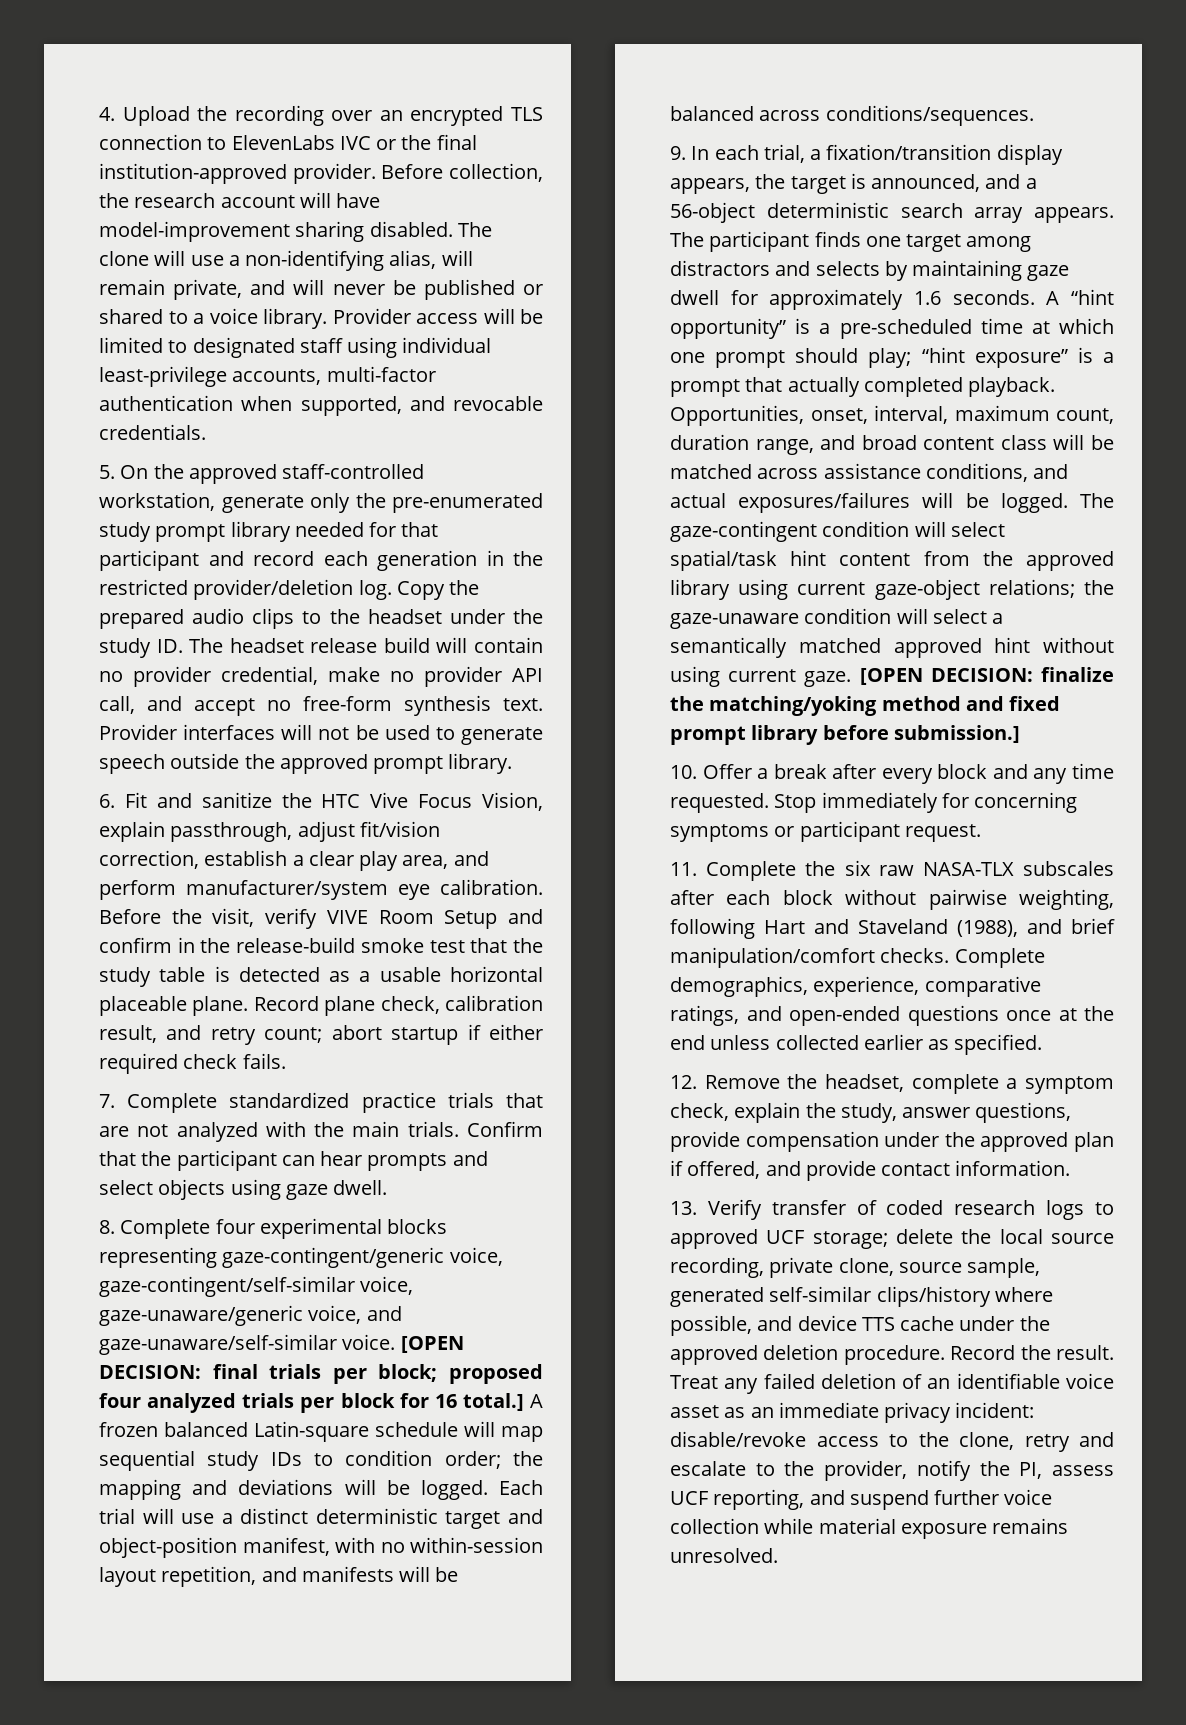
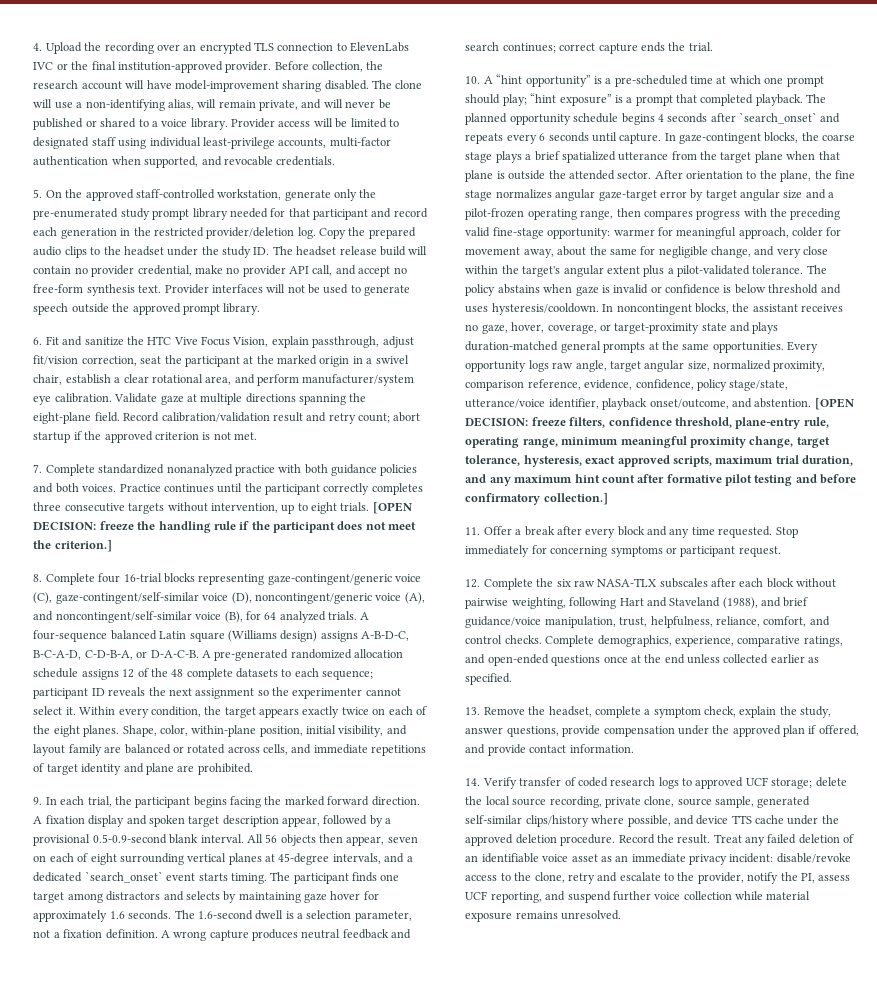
(200, 859) none -> [140,355,409,367] [33,374,63,385] seat the participant at the marked origin in a swivel chair,
[359,851,399,871] play -> [151,374,203,383] rotational
[99,908,543,929] [99,937,543,953] [99,966,543,987] [99,995,543,1016] [99,1025,158,1043] Before the visit, verify VIVE Room Setup and confirm in the release-build smoke test that the study table is detected as a usable horizontal placeable plane. Record plane check, calibration result, -> [114,393,367,405] [33,412,303,424] Validate gaze at multiple directions spanning the eight-plane field. Record calibration/validation result
[489,1024,543,1040] [99,1053,286,1074] [99,1092,543,1113] [99,1121,543,1142] [99,1150,488,1171] [99,1179,388,1200] either required check fails. // 7. Complete standardized practice trials that are not analyzed with the main trials. Confirm that the participant can hear prompts and select objects using gaze dwell. -> [84,431,258,443] [33,464,418,476] [33,483,423,495] [33,502,412,514] [33,521,417,533] [33,540,112,552] the approved criterion is not met. // 7. Complete standardized nonanalyzed practice with both guidance policies and both voices. Practice continues until the participant correctly completes three consecutive targets without intervention, up to eight trials. [OPEN DECISION: freeze the handling rule if the participant does not meet the criterion.]
[259,1218,382,1239] experimental -> [123,573,162,582] 16-trial
[449,1247,503,1266] [99,1276,414,1297] [99,1305,402,1326] [99,1334,464,1355] [99,1364,543,1384] [99,1393,543,1413] [99,1421,543,1442] [99,1450,543,1471] [99,1479,543,1500] [99,1508,543,1529] [99,1537,543,1558] [99,1566,459,1587] [670,105,1034,126] [670,144,1063,165] [670,173,1037,194] [670,202,1114,223] voice, gaze-contingent/self-similar voice, gaze-unaware/generic voice, and gaze-unaware/self-similar voice. [OPEN DECISION: final trials per block; proposed four analyzed trials per block for 16 total.] A frozen balanced Latin-square schedule will map sequential study IDs to condition order; the mapping and deviations will be logged. Each trial will use a distinct deterministic target and object-position manifest, with no within-session layout repetition, and manifests will be balanced across conditions/sequences. // 9. In each trial, a fixation/transition display appears, the target is announced, and a 56-object deterministic search array appears. -> [395,574,422,582] [33,592,425,604] [33,611,370,623] [33,630,410,642] [33,649,404,661] [33,668,374,680] [33,687,401,699] [33,706,427,718] [33,725,407,737] [33,744,427,756] [33,763,253,775] [33,796,420,808] [33,815,392,827] [33,834,418,846] [33,853,413,865] [33,871,267,884] voice (C), gaze-contingent/self-similar voice (D), noncontingent/generic voice (A), and noncontingent/self-similar voice (B), for 64 analyzed trials. A four-sequence balanced Latin square (Williams design) assigns A-B-D-C, B-C-A-D, C-D-B-A, or D-A-C-B. A pre-generated randomized allocation schedule assigns 12 of the 48 complete datasets to each sequence; participant ID reveals the next assignment so the experimenter cannot select it. Within every condition, the target appears exactly twice on each of the eight planes. Shape, color, within-plane position, initial visibility, and layout family are balanced or rotated across cells, and immediate repetitions of target identity and plane are prohibited. // 9. In each trial, the participant begins facing the marked forward direction. A fixation display and spoken target description appear, followed by a provisional 0.5-0.9-second blank interval. All 56 objects then appear, seven on each of eight surrounding vertical planes at 45-degree intervals, and a dedicated `search_onset` event starts timing.
[670,290,720,305] dwell -> [330,891,361,900] hover
(1035, 297) none -> [174,910,412,922] [33,929,412,941] [465,42,713,54] [465,76,481,84] The 1.6-second dwell is a selection parameter, not a fixation definition. A wrong capture produces neutral feedback and search continues; correct capture ends the trial. // 10.
[787,377,860,397] actually -> (698, 98) none
[670,405,1114,426] [670,434,1114,455] [670,463,1069,482] [670,492,1114,513] [670,521,1005,542] [670,550,1114,571] [670,579,1114,600] [670,608,1004,629] [670,637,1114,658] [670,666,1114,687] [670,696,1061,716] [670,725,1020,745] [670,765,698,779] Opportunities, onset, interval, maximum count, duration range, and broad content class will be matched across assistance conditions, and actual exposures/failures will be logged. The gaze-contingent condition will select spatial/task hint content from the approved library using current gaze-object relations; the gaze-unaware condition will select a semantically matched approved hint without using current gaze. [OPEN DECISION: finalize the matching/yoking method and fixed prompt library before submission.] // 10. -> [806,94,827,103] [465,112,841,125] [465,132,856,144] [465,151,840,163] [465,170,855,182] [465,189,835,201] [465,208,841,220] [465,227,842,239] [465,246,829,258] [465,265,827,277] [465,284,841,296] [465,303,844,315] [465,322,779,334] [465,341,819,353] [465,360,826,372] [465,379,789,391] [465,398,854,410] [465,417,829,429] [465,436,830,448] [465,455,854,467] [465,474,857,486] [465,493,608,505] [465,527,481,535] The planned opportunity schedule begins 4 seconds after `search_onset` and repeats every 6 seconds until capture. In gaze-contingent blocks, the coarse stage plays a brief spatialized utterance from the target plane when that plane is outside the attended sector. After orientation to the plane, the fine stage normalizes angular gaze-target error by target angular size and a pilot-frozen operating range, then compares progress with the preceding valid fine-stage opportunity: warmer for meaningful approach, colder for movement away, about the same for negligible change, and very close within the target's angular extent plus a pilot-validated tolerance. The policy abstains when gaze is invalid or confidence is below threshold and uses hysteresis/cooldown. In noncontingent blocks, the assistant receives no gaze, hover, coverage, or target-proximity state and plays duration-matched general prompts at the same opportunities. Every opportunity logs raw angle, target angular size, normalized proximity, comparison reference, evidence, confidence, policy stage/state, utterance/voice identifier, playback onset/outcome, and abstention. [OPEN DECISION: freeze filters, confidence threshold, plane-entry rule, operating range, minimum meaningful proximity change, target tolerance, hysteresis, exact approved scripts, maximum trial duration, and any maximum hint count after formative pilot testing and before confirmatory collection.] // 11.
[670,862,698,876] 11. -> [465,579,481,588] 12.
[670,947,876,968] manipulation/comfort -> [465,616,830,628] [465,635,503,644] guidance/voice manipulation, trust, helpfulness, reliance, comfort, and control
[670,1075,698,1089] 12. -> [465,707,481,715] 13.
[670,1201,698,1215] 13. -> [465,778,481,786] 14.

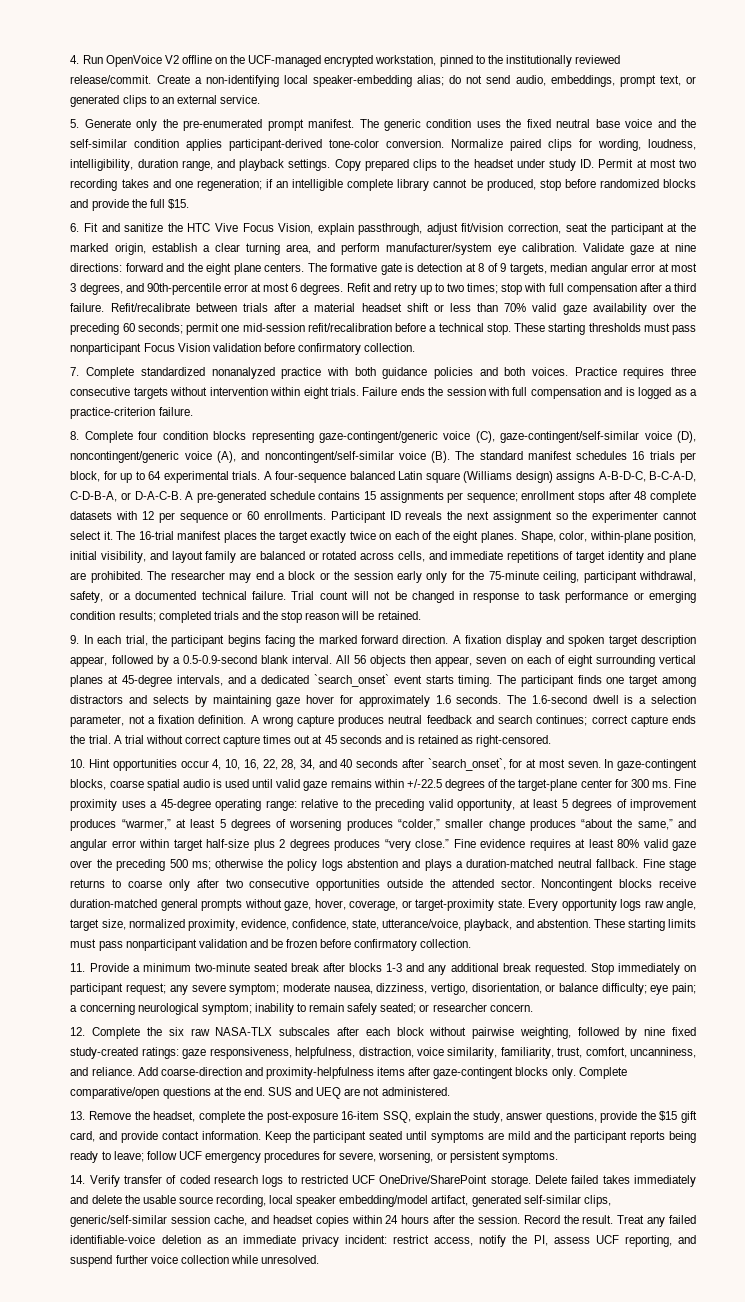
[45,42,410,54] [33,61,384,73] [33,80,423,92] [33,99,391,111] [33,118,399,130] [33,137,391,149] [33,156,336,168] [33,189,377,201] [33,208,428,220] [33,227,416,239] [33,246,62,256] Upload the recording over an encrypted TLS connection to ElevenLabs IVC or the final institution-approved provider. Before collection, the research account will have model-improvement sharing disabled. The clone will use a non-identifying alias, will remain private, and will never be published or shared to a voice library. Provider access will be limited to designated staff using individual least-privilege accounts, multi-factor authentication when supported, and revocable credentials. // 5. On the approved staff-controlled workstation, generate only the pre-enumerated study prompt library needed for that participant and record each generation in the restricted provider/deletion log. Copy the prepared audio -> [82,55,620,67] [70,75,696,87] [70,95,260,107] [70,119,696,131] [70,139,696,151] [70,159,409,171] Run OpenVoice V2 offline on the UCF-managed encrypted workstation, pinned to the institutionally reviewed release/commit. Create a non-identifying local speaker-embedding alias; do not send audio, embeddings, prompt text, or generated clips to an external service. // 5. Generate only the pre-enumerated prompt manifest. The generic condition uses the fixed neutral base voice and the self-similar condition applies participant-derived tone-color conversion. Normalize paired clips for wording, loudness, intelligibility, duration range, and playback settings. Copy prepared
[201,246,219,255] the -> (545, 163) none
[272,246,428,256] [33,265,407,277] [33,284,411,296] [33,303,261,315] The headset release build will contain no provider credential, make no provider API call, and accept no free-form synthesis text. Provider interfaces will not be used to generate speech outside the approved prompt library. -> [598,159,696,168] [70,179,696,191] [70,199,189,211] Permit at most two recording takes and one regeneration; if an intelligible complete library cannot be produced, stop before randomized blocks and provide the full $15.
[319,355,409,367] [33,374,63,385] origin in a swivel chair, -> [114,243,146,255] origin,
[151,374,203,383] rotational -> [245,243,280,255] turning
[200,393,367,405] [33,412,421,424] [33,431,258,443] multiple directions spanning the eight-plane field. Record calibration/validation result and retry count; abort startup if the approved criterion is not met. -> [675,243,697,252] [70,263,697,275] [70,283,697,295] [70,303,696,315] [70,323,696,335] [70,343,416,355] nine directions: forward and the eight plane centers. The formative gate is detection at 8 of 9 targets, median angular error at most 3 degrees, and 90th-percentile error at most 6 degrees. Refit and retry up to two times; stop with full compensation after a third failure. Refit/recalibrate between trials after a material headset shift or less than 70% valid gaze availability over the preceding 60 seconds; permit one mid-session refit/recalibration before a technical stop. These starting thresholds must pass nonparticipant Focus Vision validation before confirmatory collection.
[163,483,423,495] [33,502,412,514] [33,521,417,533] [33,540,112,552] continues until the participant correctly completes three consecutive targets without intervention, up to eight trials. [OPEN DECISION: freeze the handling rule if the participant does not meet the criterion.] -> [623,367,697,379] [70,387,697,399] [70,407,193,419] requires three consecutive targets without intervention within eight trials. Failure ends the session with full compensation and is logged as a practice-criterion failure.
[123,573,162,582] 16-trial -> [162,431,208,440] condition
[224,611,326,623] (B), for 64 analyzed -> [431,451,696,463] [70,471,229,483] (B). The standard manifest schedules 16 trials per block, for up to 64 experimental
[290,649,404,659] [33,668,374,680] [33,688,89,699] randomized allocation schedule assigns 12 of the 48 complete datasets to each sequence; participant -> [269,491,696,503] [70,511,386,523] schedule contains 15 assignments per sequence; enrollment stops after 48 complete datasets with 12 per sequence or 60 enrollments. Participant
[79,706,300,718] Within every condition, the target appears -> [116,531,308,543] The 16-trial manifest places the target
(253, 769) none -> [147,571,696,583] [70,591,697,603] [70,611,421,623] The researcher may end a block or the session early only for the 75-minute ceiling, participant withdrawal, safety, or a documented technical failure. Trial count will not be changed in response to task performance or emerging condition results; completed trials and the stop reason will be retained.
[33,834,91,846] provisional -> (180, 660) none
[465,74,824,87] [465,93,827,106] [465,112,841,125] [465,132,856,144] [465,151,840,163] [465,170,855,182] [465,189,835,201] [465,208,841,220] [465,227,842,239] [465,246,829,258] [465,265,827,277] [465,284,841,296] [465,303,844,315] [465,324,479,331] // 10. A “hint opportunity” is a pre-scheduled time at which one prompt should play; “hint exposure” is a prompt that completed playback. The planned opportunity schedule begins 4 seconds after `search_onset` and repeats every 6 seconds until capture. In gaze-contingent blocks, the coarse stage plays a brief spatialized utterance from the target plane when that plane is outside the attended sector. After orientation to the plane, the fine stage normalizes angular gaze-target error by target angular size and a pilot-frozen operating range, then compares progress with the preceding valid fine-stage opportunity: warmer for meaningful approach, colder for movement away, about the same for negligible change, and very close within the target's angular extent plus a pilot-validated tolerance. The policy abstains when gaze is invalid or confidence is below threshold and uses hysteresis/cooldown. In noncontingent blocks, the assistant receives no -> [113,735,552,747] [70,758,697,771] [70,779,697,791] [70,799,697,811] [70,819,696,831] [70,839,696,851] [70,859,696,871] [70,879,696,891] [70,899,282,911] A trial without correct capture times out at 45 seconds and is retained as right-censored. // 10. Hint opportunities occur 4, 10, 16, 22, 28, 34, and 40 seconds after `search_onset`, for at most seven. In gaze-contingent blocks, coarse spatial audio is used until valid gaze remains within +/-22.5 degrees of the target-plane center for 300 ms. Fine proximity uses a 45-degree operating range: relative to the preceding valid opportunity, at least 5 degrees of improvement produces “warmer,” at least 5 degrees of worsening produces “colder,” smaller change produces “about the same,” and angular error within target half-size plus 2 degrees produces “very close.” Fine evidence requires at least 80% valid gaze over the preceding 500 ms; otherwise the policy logs abstention and plays a duration-matched neutral fallback. Fine stage returns to coarse only after two consecutive opportunities outside the attended sector. Noncontingent blocks receive duration-matched general prompts without
[701,322,779,334] [465,341,784,353] state and plays duration-matched general prompts at the same opportunities. -> [497,899,525,908] state.
[644,360,685,372] angular -> (100, 925) none
[465,379,789,391] [465,398,854,410] [465,417,829,429] [465,436,830,448] [465,455,854,467] [465,474,857,486] [465,493,608,505] [465,526,798,538] [465,545,781,557] comparison reference, evidence, confidence, policy stage/state, utterance/voice identifier, playback onset/outcome, and abstention. [OPEN DECISION: freeze filters, confidence threshold, plane-entry rule, operating range, minimum meaningful proximity change, target tolerance, hysteresis, exact approved scripts, maximum trial duration, and any maximum hint count after formative pilot testing and before confirmatory collection.] // 11. Offer a break after every block and any time requested. Stop immediately for concerning symptoms or participant request. -> [240,919,697,931] [70,939,472,951] [70,963,696,975] [70,983,697,995] [70,1003,533,1015] evidence, confidence, state, utterance/voice, playback, and abstention. These starting limits must pass nonparticipant validation and be frozen before confirmatory collection. // 11. Provide a minimum two-minute seated break after blocks 1-3 and any additional break requested. Stop immediately on participant request; any severe symptom; moderate nausea, dizziness, vertigo, disorientation, or balance difficulty; eye pain; a concerning neurological symptom; inability to remain safely seated; or researcher concern.
[569,597,809,609] [465,616,830,628] [465,635,843,647] [465,654,820,666] [465,673,513,685] following Hart and Staveland (1988), and brief guidance/voice manipulation, trust, helpfulness, reliance, comfort, and control checks. Complete demographics, experience, comparative ratings, and open-ended questions once at the end unless collected earlier as specified. -> [577,1027,696,1039] [70,1047,696,1059] [70,1067,627,1079] [70,1087,450,1099] followed by nine fixed study-created ratings: gaze responsiveness, helpfulness, distraction, voice similarity, familiarity, trust, comfort, uncanniness, and reliance. Add coarse-direction and proximity-helpfulness items after gaze-contingent blocks only. Complete comparative/open questions at the end. SUS and UEQ are not administered.
[644,706,737,718] a symptom check, -> [248,1111,411,1123] the post-exposure 16-item SSQ,
[603,725,859,737] [465,744,634,756] compensation under the approved plan if offered, and provide contact information. -> [640,1111,698,1123] [70,1131,697,1143] [70,1151,558,1163] the $15 gift card, and provide contact information. Keep the participant seated until symptoms are mild and the participant reports being ready to leave; follow UCF emergency procedures for severe, worsening, or persistent symptoms.
[695,777,813,789] approved UCF storage; -> [300,1175,697,1187] [70,1195,89,1204] restricted UCF OneDrive/SharePoint storage. Delete failed takes immediately and
[485,796,510,805] local -> [142,1195,176,1204] usable
[604,796,811,808] [465,815,839,827] [465,834,616,846] private clone, source sample, generated self-similar clips/history where possible, and device TTS cache under the approved deletion procedure. -> [269,1195,611,1207] [70,1215,520,1227] local speaker embedding/model artifact, generated self-similar clips, generic/self-similar session cache, and headset copies within 24 hours after the session.
[798,834,855,844] [465,853,598,863] deletion of an identifiable voice asset -> [70,1235,201,1244] identifiable-voice deletion
[776,853,851,863] [465,872,744,884] disable/revoke access to the clone, retry and escalate to the provider, -> [393,1235,474,1246] restrict access,
[766,891,811,900] [465,911,558,922] material exposure remains -> (258, 1259) none

